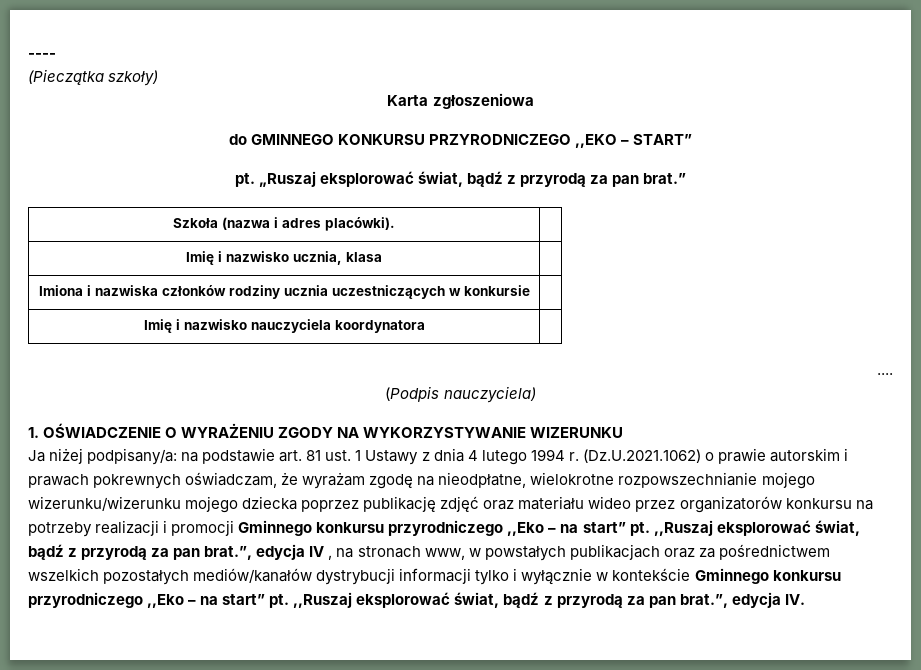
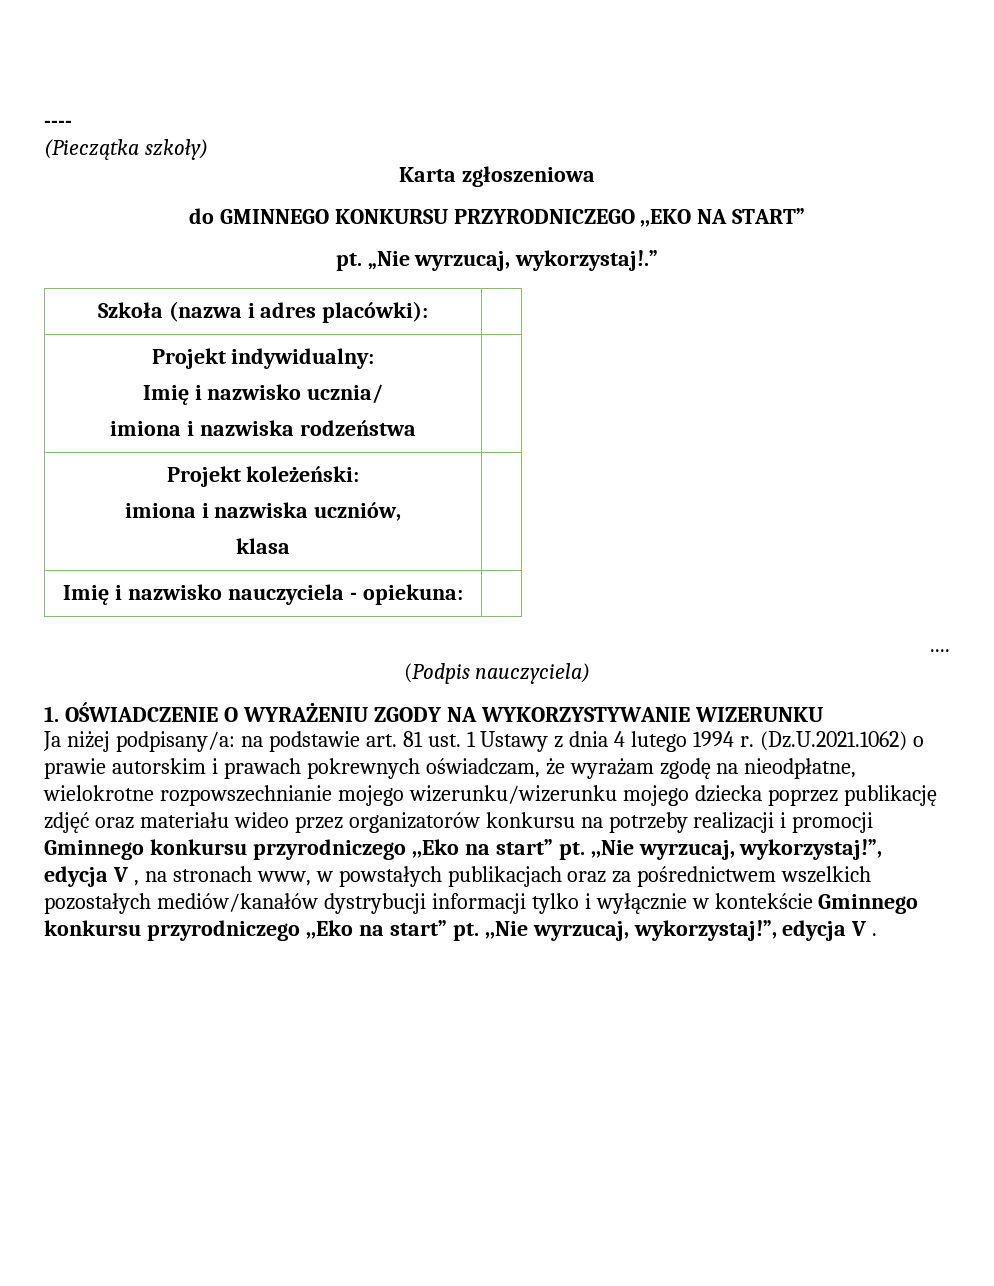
[621,140,630,145] – -> [697,209,728,224] NA
[258,171,687,187] [173,217,395,231] [186,251,382,265] [38,285,530,299] „Ruszaj eksplorować świat, bądź z przyrodą za pan brat.” // Szkoła (nazwa i adres placówki). | // Imię i nazwisko ucznia, klasa | // Imiona i nazwiska członków rodziny ucznia uczestniczących w konkursie -> [367,250,659,271] [97,301,429,323] [151,348,375,369] [142,384,384,405] [110,420,416,436] [166,466,360,487] [124,502,402,521] [236,538,290,554] „Nie wyrzucaj, wykorzystaj!.” // Szkoła (nazwa i adres placówki): | // Projekt indywidualny: // Imię i nazwisko ucznia/ // imiona i nazwiska rodzeństwa | // Projekt koleżeński: // imiona i nazwiska uczniów, // klasa
[334,320,425,333] koordynatora -> [349,584,463,605] - opiekuna:
[548,520,860,536] [28,544,325,560] – na start” pt. ,,Ruszaj eksplorować świat, bądź z przyrodą za pan brat.”, edycja IV -> [464,839,883,860] [44,866,128,887] na start” pt. ,,Nie wyrzucaj, wykorzystaj!”, edycja V
[188,592,805,608] – na start” pt. ,,Ruszaj eksplorować świat, bądź z przyrodą za pan brat.”, edycja IV. -> [358,920,878,941] na start” pt. ,,Nie wyrzucaj, wykorzystaj!”, edycja V .

